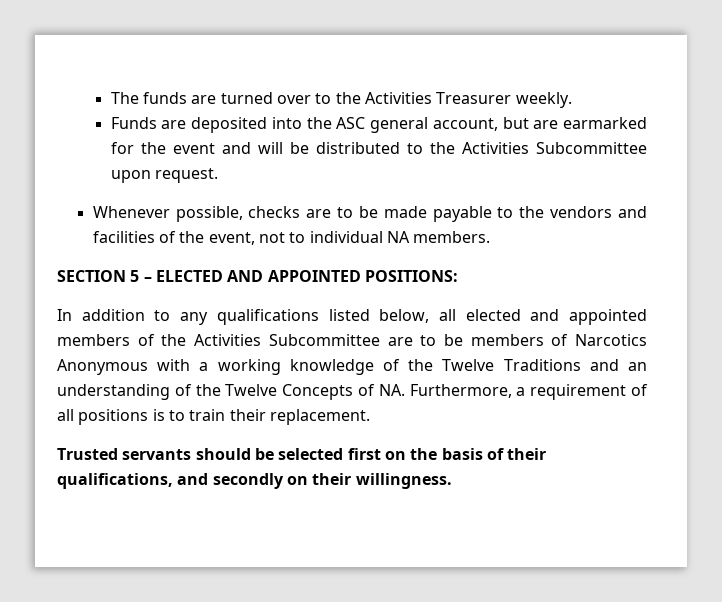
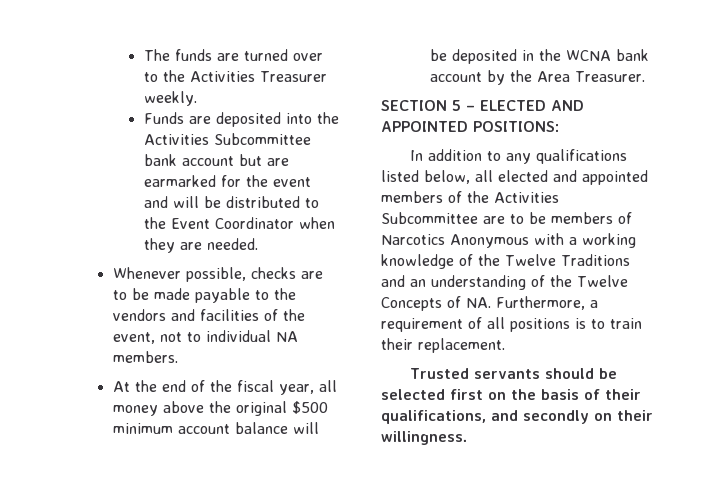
[336,117,498,133] ASC general account, -> [143,133,311,145] [143,154,234,166] Activities Subcommittee bank account
[461,142,647,154] [110,168,219,183] Activities Subcommittee upon request. -> [170,217,335,229] [143,238,258,253] Event Coordinator when they are needed.
(491, 237) none -> [112,380,337,395] [112,401,328,416] [112,422,319,434] [429,49,649,64] [429,70,645,85] // At the end of the fiscal year, all money above the original $500 minimum account balance will be deposited in the WCNA bank account by the Area Treasurer.

